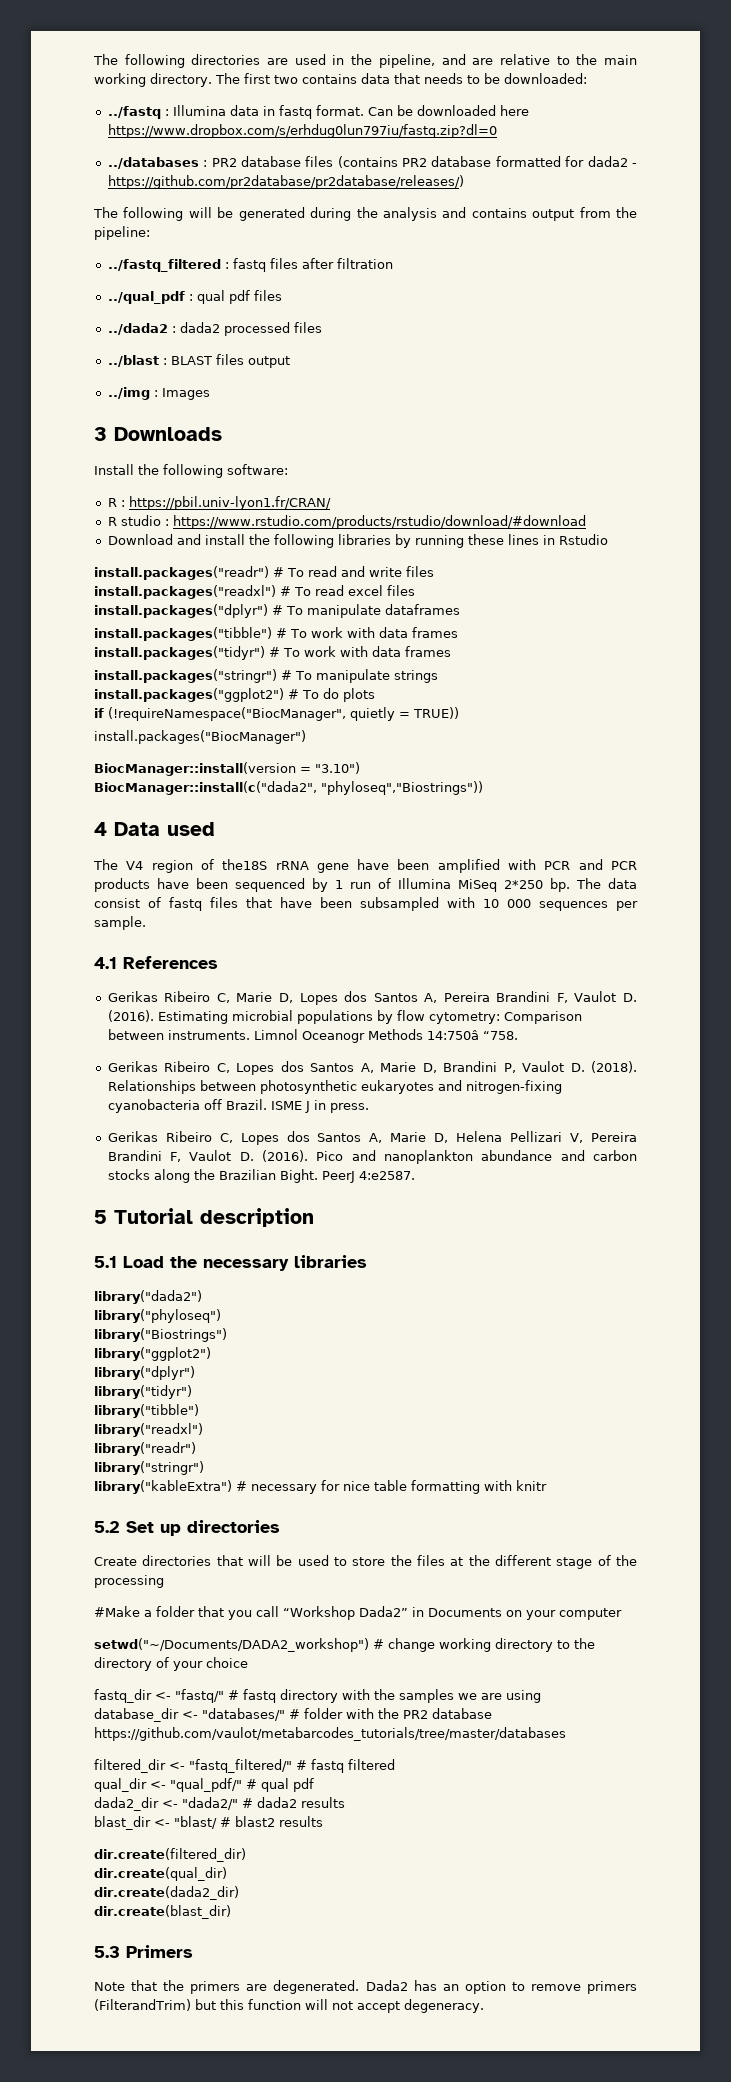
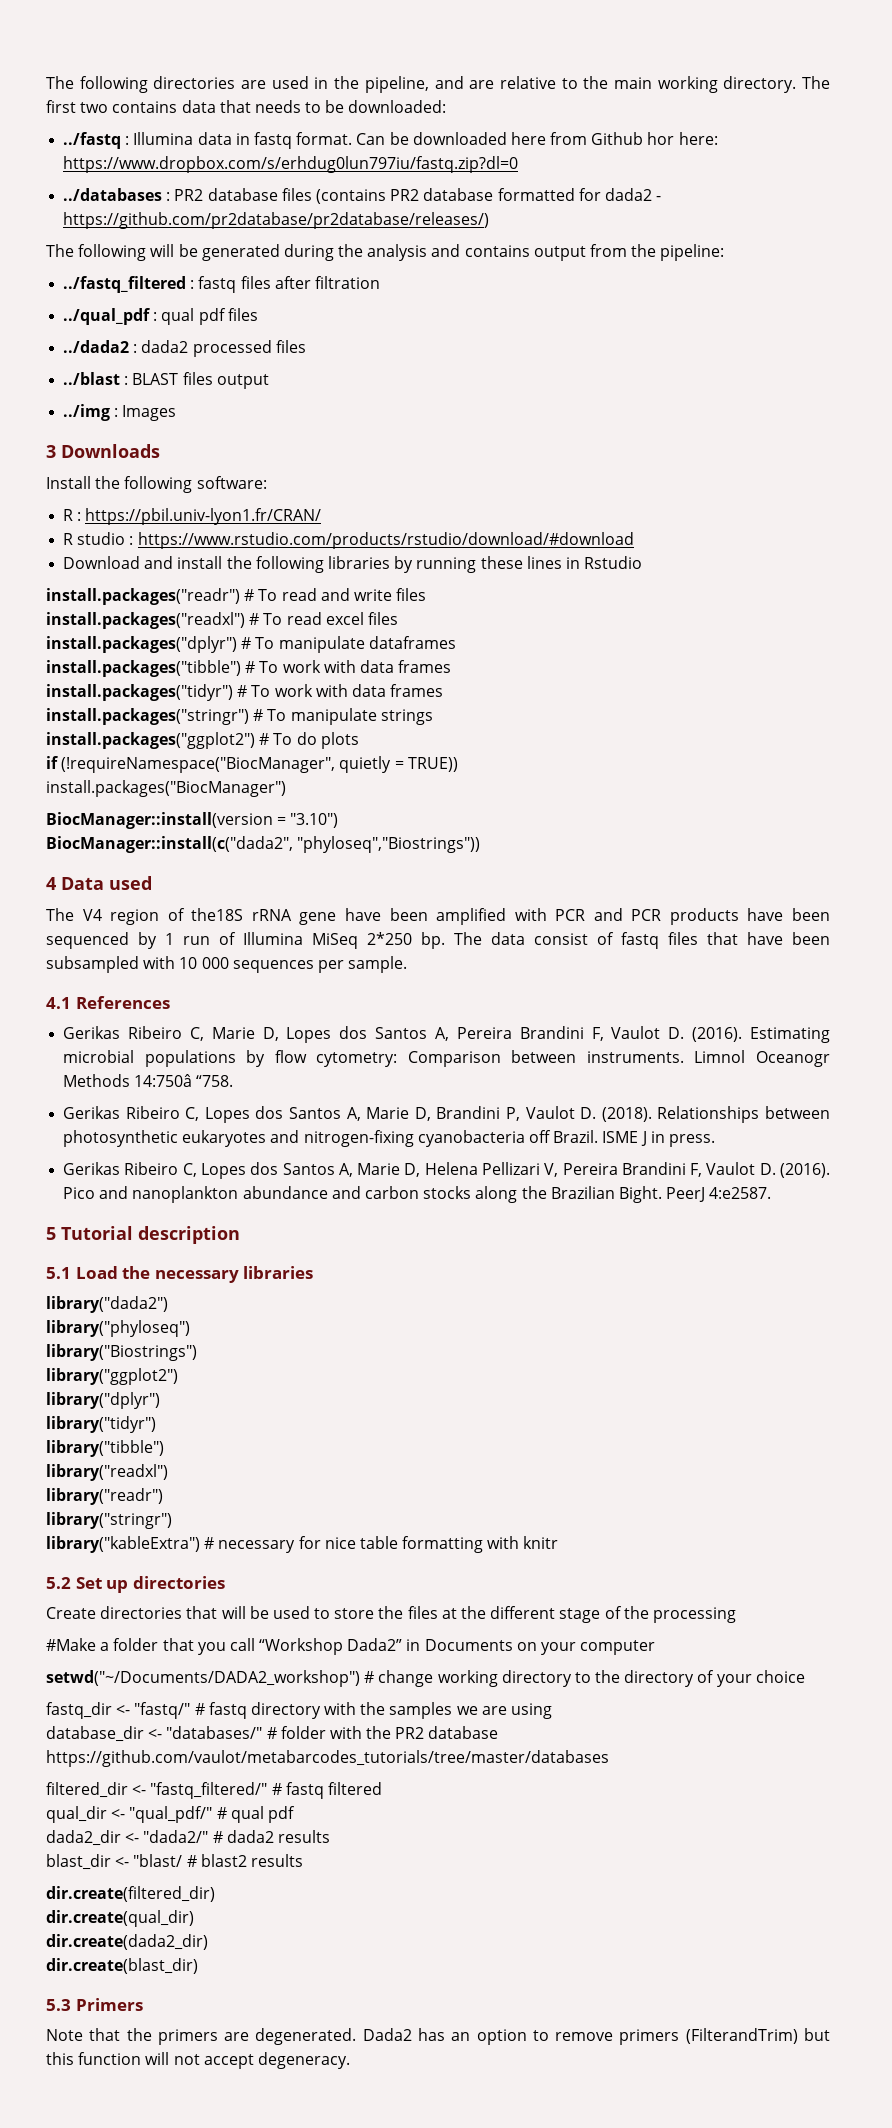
(529, 110) none -> [550,132,718,145] from Github hor here:

